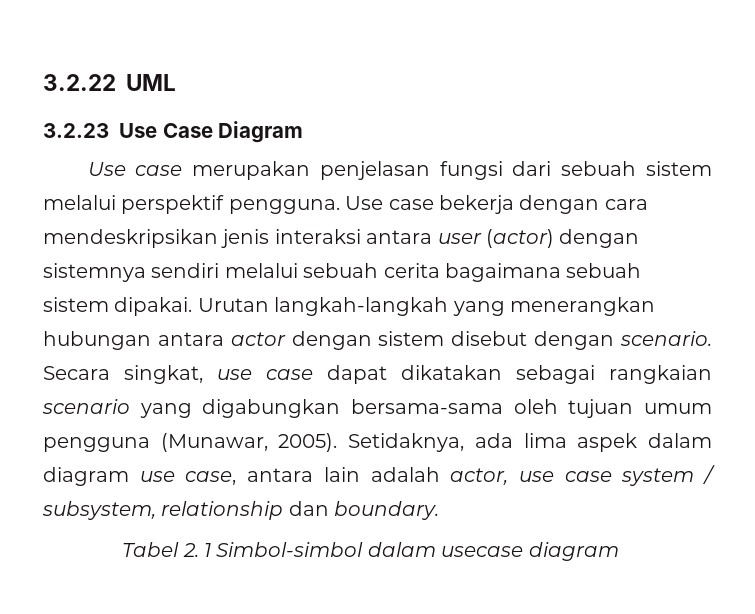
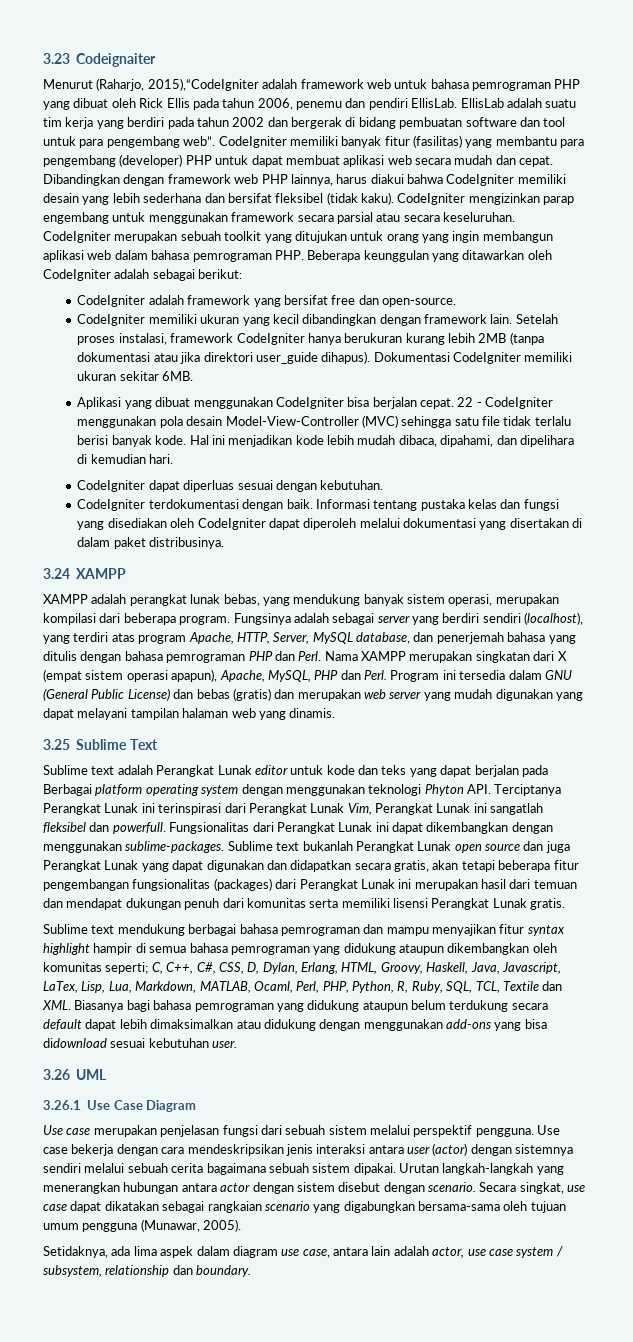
[43,74,116,91] 3.2.22 -> [43,53,157,67] [43,78,581,91] [43,98,577,110] [43,117,566,129] [43,135,585,148] [43,154,554,167] [43,174,566,186] [43,192,575,205] [43,212,515,224] [43,231,553,243] [43,250,552,262] [43,269,243,281] [77,295,457,307] [77,314,558,326] [77,332,544,345] [77,351,573,364] [77,371,194,381] [77,397,554,409] [77,415,571,428] [77,435,574,447] [77,454,174,464] [77,480,384,492] [77,499,559,511] [77,518,583,530] [77,537,225,549] [43,568,127,579] [43,594,559,606] [43,612,584,625] [43,632,576,644] [43,651,567,663] [43,669,572,682] [43,688,583,701] [43,708,336,720] [43,739,159,750] [43,765,548,777] [43,784,562,796] [43,803,544,815] [43,822,553,834] [43,841,570,853] [43,860,579,872] [43,878,577,891] [43,898,566,910] [43,924,565,936] [43,943,557,955] [43,962,561,974] [43,981,563,993] [42,1000,548,1012] [43,1019,547,1031] [43,1038,238,1048] [43,1069,70,1080] 3.23 Codeignaiter // Menurut (Raharjo, 2015),“CodeIgniter adalah framework web untuk bahasa pemrograman PHP yang dibuat oleh Rick Ellis pada tahun 2006, penemu dan pendiri EllisLab. EllisLab adalah suatu tim kerja yang berdiri pada tahun 2002 dan bergerak di bidang pembuatan software dan tool untuk para pengembang web”. CodeIgniter memiliki banyak fitur (fasilitas) yang membantu para pengembang (developer) PHP untuk dapat membuat aplikasi web secara mudah dan cepat. Dibandingkan dengan framework web PHP lainnya, harus diakui bahwa CodeIgniter memiliki desain yang lebih sederhana dan bersifat fleksibel (tidak kaku). CodeIgniter mengizinkan parap engembang untuk menggunakan framework secara parsial atau secara keseluruhan. CodeIgniter merupakan sebuah toolkit yang ditujukan untuk orang yang ingin membangun aplikasi web dalam bahasa pemrograman PHP. Beberapa keunggulan yang ditawarkan oleh CodeIgniter adalah sebagai berikut: // CodeIgniter adalah framework yang bersifat free dan open-source. // CodeIgniter memiliki ukuran yang kecil dibandingkan dengan framework lain. Setelah proses instalasi, framework CodeIgniter hanya berukuran kurang lebih 2MB (tanpa dokumentasi atau jika direktori user_guide dihapus). Dokumentasi CodeIgniter memiliki ukuran sekitar 6MB. // Aplikasi yang dibuat menggunakan CodeIgniter bisa berjalan cepat. 22 - CodeIgniter menggunakan pola desain Model-View-Controller (MVC) sehingga satu file tidak terlalu berisi banyak kode. Hal ini menjadikan kode lebih mudah dibaca, dipahami, dan dipelihara di kemudian hari. // CodeIgniter dapat diperluas sesuai dengan kebutuhan. // CodeIgniter terdokumentasi dengan baik. Informasi tentang pustaka kelas dan fungsi yang disediakan oleh CodeIgniter dapat diperoleh melalui dokumentasi yang disertakan di dalam paket distribusinya. // 3.24 XAMPP // XAMPP adalah perangkat lunak bebas, yang mendukung banyak sistem operasi, merupakan kompilasi dari beberapa program. Fungsinya adalah sebagai server yang berdiri sendiri (localhost), yang terdiri atas program Apache, HTTP, Server, MySQL database, dan penerjemah bahasa yang ditulis dengan bahasa pemrograman PHP dan Perl. Nama XAMPP merupakan singkatan dari X (empat sistem operasi apapun), Apache, MySQL, PHP dan Perl. Program ini tersedia dalam GNU (General Public License) dan bebas (gratis) dan merupakan web server yang mudah digunakan yang dapat melayani tampilan halaman web yang dinamis. // 3.25 Sublime Text // Sublime text adalah Perangkat Lunak editor untuk kode dan teks yang dapat berjalan pada Berbagai platform operating system dengan menggunakan teknologi Phyton API. Terciptanya Perangkat Lunak ini terinspirasi dari Perangkat Lunak Vim, Perangkat Lunak ini sangatlah fleksibel dan powerfull. Fungsionalitas dari Perangkat Lunak ini dapat dikembangkan dengan menggunakan sublime-packages. Sublime text bukanlah Perangkat Lunak open source dan juga Perangkat Lunak yang dapat digunakan dan didapatkan secara gratis, akan tetapi beberapa fitur pengembangan fungsionalitas (packages) dari Perangkat Lunak ini merupakan hasil dari temuan dan mendapat dukungan penuh dari komunitas serta memiliki lisensi Perangkat Lunak gratis. // Sublime text mendukung berbagai bahasa pemrograman dan mampu menyajikan fitur syntax highlight hampir di semua bahasa pemrograman yang didukung ataupun dikembangkan oleh komunitas seperti; C, C++, C#, CSS, D, Dylan, Erlang, HTML, Groovy, Haskell, Java, Javascript, LaTex, Lisp, Lua, Markdown, MATLAB, Ocaml, Perl, PHP, Python, R, Ruby, SQL, TCL, Textile dan XML. Biasanya bagi bahasa pemrograman yang didukung ataupun belum terdukung secara default dapat lebih dimaksimalkan atau didukung dengan menggunakan add-ons yang bisa didownload sesuai kebutuhan user. // 3.26
[43,123,109,138] 3.2.23 -> [43,1100,81,1110] 3.26.1
(338, 442) none -> (242, 1225) //
[122,542,619,561] // Tabel 2. 1 Simbol-simbol dalam usecase diagram -> (252, 1271) none

